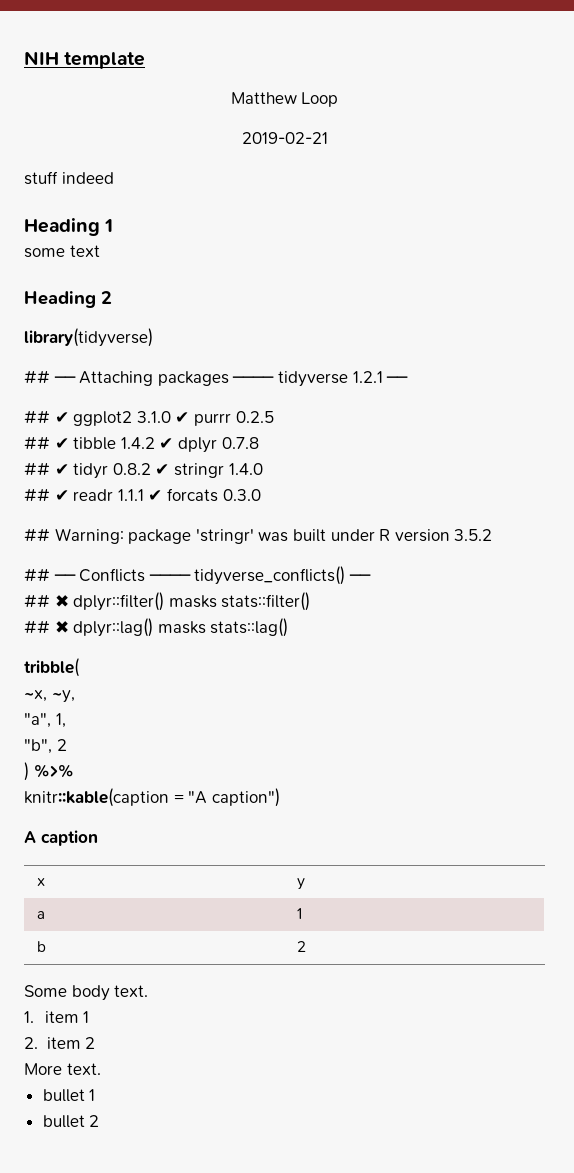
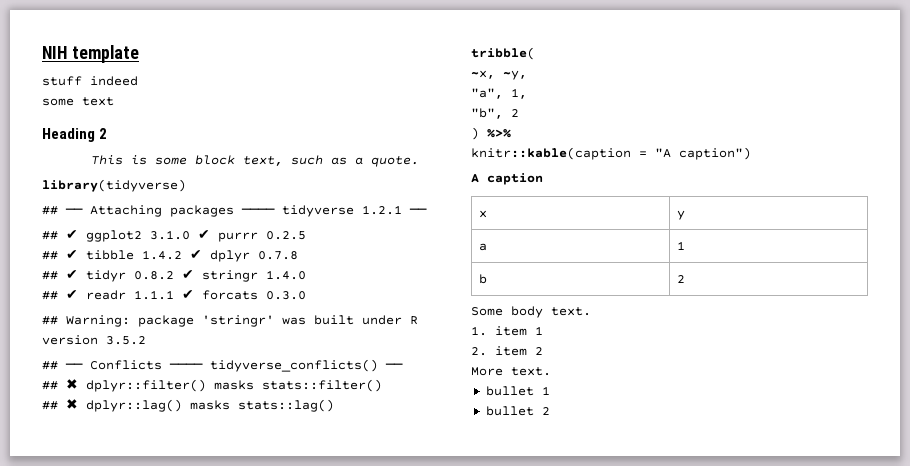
[230,92,339,107] [241,132,328,144] // Matthew Loop // 2019-02-21 -> (139, 54) none
[24,218,114,236] // Heading 1 -> (138, 81) none
(112, 297) none -> [90,155,419,167] // This is some block text, such as a quote.

